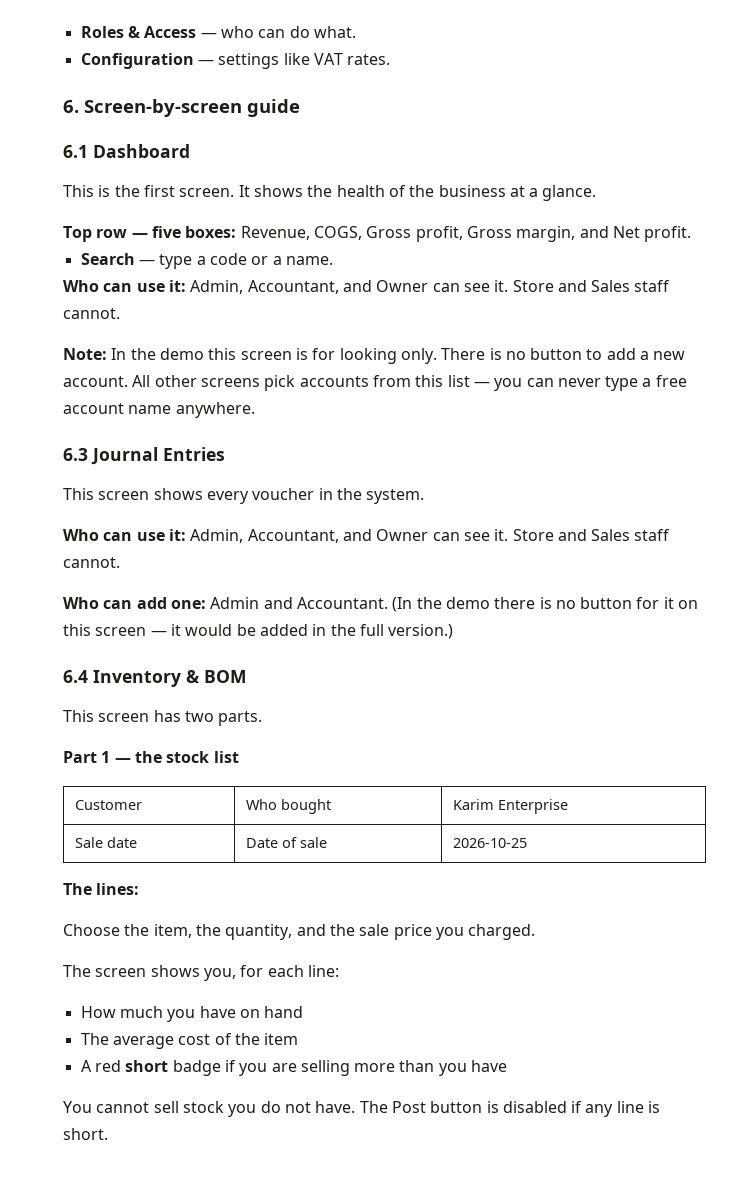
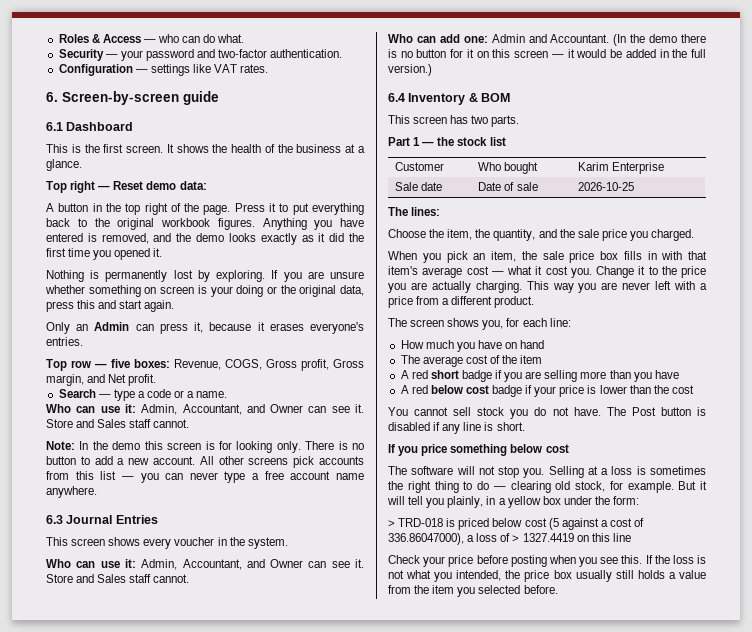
(356, 32) none -> [58,49,343,61] // Security — your password and two-factor authentication.
(597, 193) none -> [46,181,207,193] [46,203,365,215] [46,218,364,230] [46,233,364,245] [46,248,163,260] [46,270,365,282] [45,285,364,297] [46,300,175,312] [46,322,365,334] [46,337,83,346] // Top right — Reset demo data: // A button in the top right of the page. Press it to put everything back to the original workbook figures. Anything you have entered is removed, and the demo looks exactly as it did the first time you opened it. // Nothing is permanently lost by exploring. If you are unsure whether something on screen is your doing or the original data, press this and start again. // Only an Admin can press it, because it erases everyone's entries.
(536, 932) none -> [388,251,707,263] [388,266,706,278] [388,281,707,293] [388,296,535,308] // When you pick an item, the sale price box fills in with that item's average cost — what it cost you. Change it to the price you are actually charging. This way you are never left with a price from a different product.
(508, 1066) none -> [400,385,694,397] // A red below cost badge if your price is lower than the cost
(108, 1134) none -> [388,444,569,456] [388,466,706,478] [388,481,707,493] [387,496,640,508] [388,518,645,530] [388,533,631,545] [388,555,706,567] [388,570,706,582] [388,585,558,597] // If you price something below cost // The software will not stop you. Selling at a loss is sometimes the right thing to do — clearing old stock, for example. But it will tell you plainly, in a yellow box under the form: // > TRD-018 is priced below cost (5 against a cost of 336.86047000), a loss of > 1327.4419 on this line // Check your price before posting when you see this. If the loss is not what you intended, the price box usually still holds a value from the item you selected before.

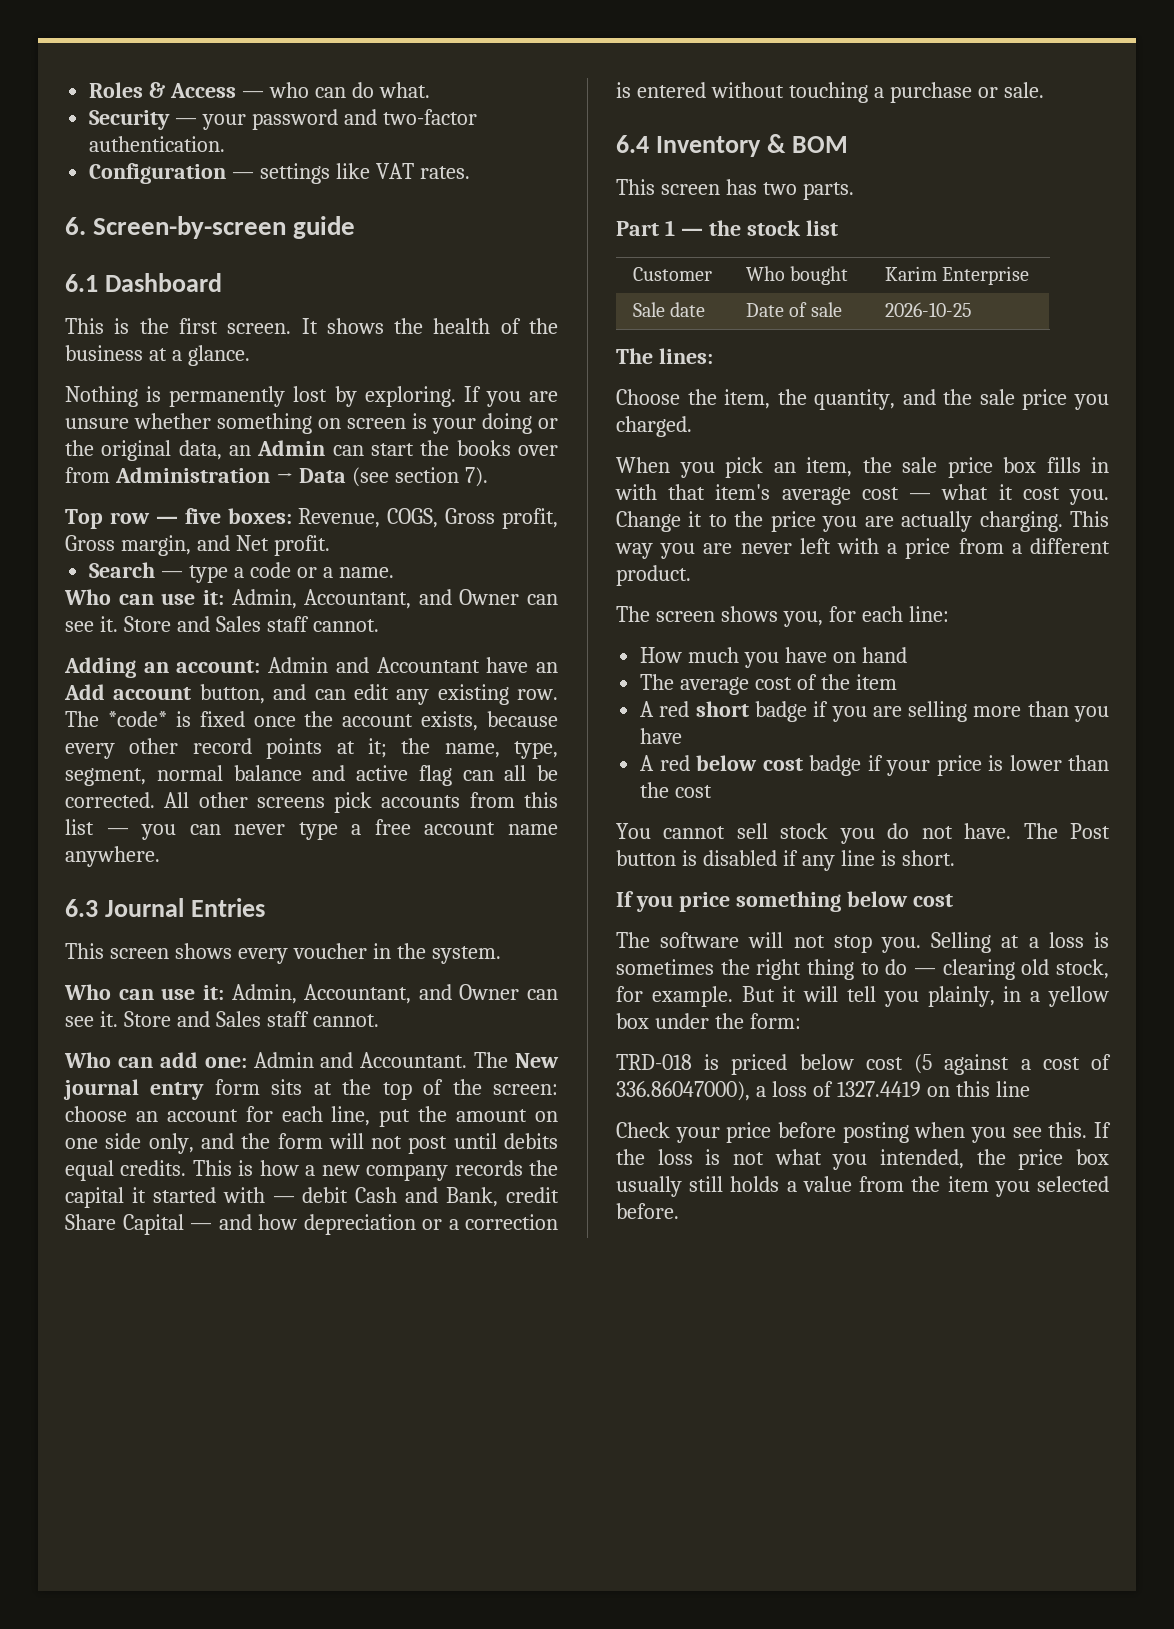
[46,181,207,193] [46,203,365,215] [46,218,364,230] [46,233,364,245] [46,248,163,260] // Top right — Reset demo data: // A button in the top right of the page. Press it to put everything back to the original workbook figures. Anything you have entered is removed, and the demo looks exactly as it did the first time you opened it. -> (250, 355) none
[46,300,175,312] [46,322,365,334] [46,337,83,346] press this and start again. // Only an Admin can press it, because it erases everyone's entries. -> [229,440,558,456] [65,467,488,487] an Admin can start the books over from Administration → Data (see section 7).
[46,441,365,453] [46,456,195,465] Note: In the demo this screen is for looking only. There is no button to add a new account. -> [64,657,558,678] [64,684,558,705] [65,711,558,731] [65,738,558,759] [65,765,558,786] [65,792,155,808] Adding an account: Admin and Accountant have an Add account button, and can edit any existing row. The *code* is fixed once the account exists, because every other record points at it; the name, type, segment, normal balance and active flag can all be corrected.
[613,34,706,46] [388,49,706,58] [388,64,432,76] (In the demo there is no button for it on this screen — it would be added in the full version.) -> [474,1052,559,1068] [63,1079,559,1100] [65,1106,559,1127] [65,1133,559,1154] [65,1160,559,1181] [65,1187,560,1208] [65,1214,558,1235] [616,82,1044,103] The New journal entry form sits at the top of the screen: choose an account for each line, put the amount on one side only, and the form will not post until debits equal credits. This is how a new company records the capital it started with — debit Cash and Bank, credit Share Capital — and how depreciation or a correction is entered without touching a purchase or sale.
[388,520,395,527] > -> (801, 1021) none
[512,535,520,542] > -> (833, 1089) none

